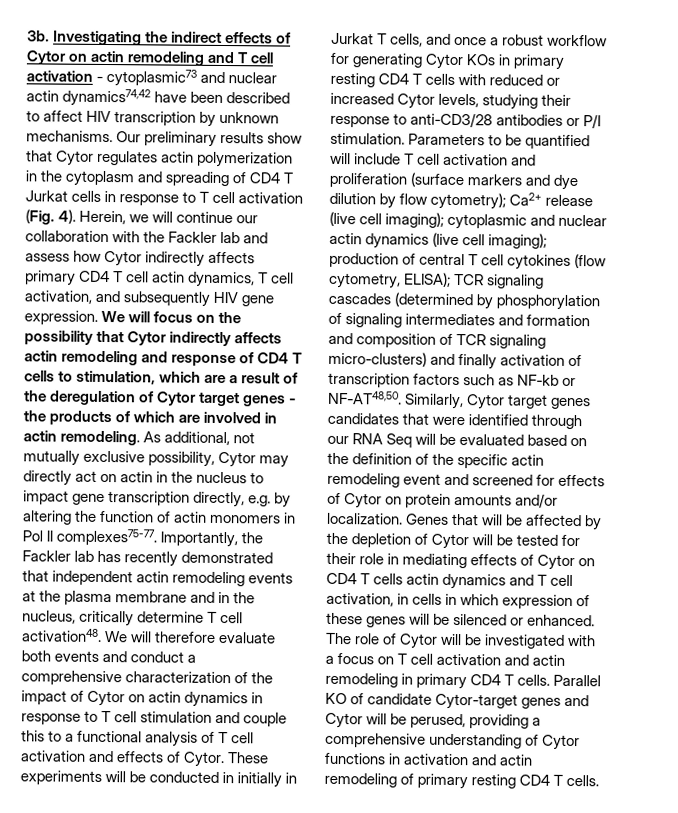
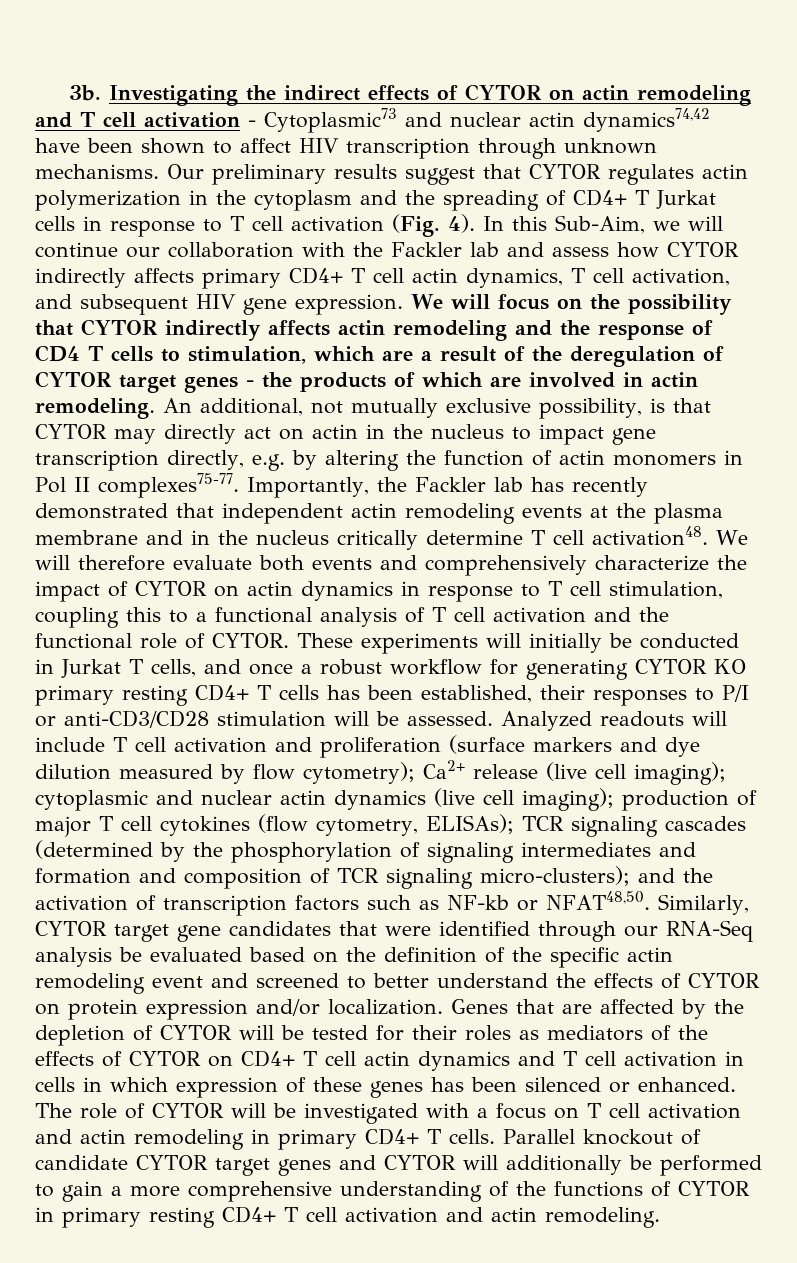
[26,50,67,65] Cytor -> [465,84,543,101] CYTOR
[106,69,198,87] cytoplasmic73 -> [264,108,397,133] Cytoplasmic73
[226,92,291,104] described -> [141,138,205,154] shown
[199,111,217,127] by -> [478,138,556,159] through
[267,132,304,144] [26,150,95,166] show that Cytor -> [405,164,601,185] suggest that CYTOR
(164, 177) none -> [405,190,435,205] the
[249,172,281,184] CD4 -> [573,189,627,206] CD4+
[79,210,127,225] Herein, -> [483,215,645,234] In this Sub-Aim,
[104,250,143,267] Cytor -> [667,242,739,257] CYTOR
[79,270,111,283] CD4 -> [289,267,343,284] CD4+
[123,291,211,307] subsequently -> [80,294,188,315] subsequent
[127,331,168,346] Cytor -> [81,319,158,336] CYTOR
(169, 357) none -> [560,320,590,336] the
[157,391,198,406] Cytor -> [35,371,112,388] CYTOR
[143,431,162,443] As -> [163,398,192,413] An
[218,451,257,468] Cytor -> [649,398,711,413] [35,424,107,439] is that CYTOR
[22,610,76,624] nucleus, -> [256,530,329,545] nucleus
[130,651,197,663] [21,670,249,686] conduct a comprehensive characterization of -> [425,555,709,576] comprehensively characterize
[87,690,126,707] Cytor -> [135,581,207,596] CYTOR
[140,711,288,727] stimulation and couple -> [609,581,723,599] [35,607,119,628] stimulation, coupling
[116,751,226,768] effects of Cytor. -> [639,607,669,622] [35,633,289,649] the functional role of CYTOR.
(127, 777) none -> [529,633,602,653] initially
[237,772,298,788] initially in -> (54, 666) none
[425,53,566,70] [330,72,561,88] [330,92,572,110] [330,112,602,129] [330,132,591,150] Cytor KOs in primary resting CD4 T cells with reduced or increased Cytor levels, studying their response to anti-CD3/28 antibodies or P/I stimulation. Parameters to be quantified -> [635,659,746,674] [35,684,749,706] [35,710,684,731] CYTOR KO primary resting CD4+ T cells has been established, their responses to P/I or anti-CD3/CD28 stimulation will be assessed. Analyzed readouts
(376, 198) none -> [119,764,213,779] measured
[419,253,466,266] central -> [35,816,91,837] major
[404,272,452,287] ELISA); -> [425,814,514,834] ELISAs);
(494, 302) none -> [193,842,223,857] the
[328,351,498,370] micro-clusters) and finally -> [480,866,713,886] micro-clusters); and the
[328,390,592,410] NF-AT48,50. Similarly, Cytor target genes -> [546,891,749,915] [35,921,221,942] NFAT48,50. Similarly, CYTOR target gene
[352,433,437,448] RNA Seq will -> [666,920,753,942] [35,947,112,967] RNA-Seq analysis
[536,474,606,487] [327,492,383,509] for effects of Cytor -> [347,973,760,989] to better understand the effects of CYTOR
[454,493,513,506] amounts -> [146,999,248,1020] expression
[481,514,524,526] will be -> [562,1004,592,1014] are
[431,533,470,550] Cytor -> [160,1025,232,1040] CYTOR
[359,553,596,571] [326,572,404,585] role in mediating effects of Cytor on CD4 T cells -> [465,1025,708,1041] [35,1050,356,1067] roles as mediators of the effects of CYTOR on CD4+ T cell
[326,592,394,607] activation, -> [624,1051,717,1067] activation
[409,613,451,625] will be -> [431,1077,517,1092] has been
[399,633,439,649] Cytor -> [152,1103,224,1118] CYTOR
[470,674,502,686] CD4 -> [365,1128,419,1145] CD4+
[325,692,347,705] KO -> [582,1129,673,1145] knockout
[435,693,590,710] [325,712,542,729] [325,732,581,751] [324,752,534,766] [324,772,600,790] Cytor-target genes and Cytor will be perused, providing a comprehensive understanding of Cytor functions in activation and actin remodeling of primary resting CD4 T cells. -> [136,1155,762,1176] [35,1181,750,1202] [35,1206,660,1228] CYTOR target genes and CYTOR will additionally be performed to gain a more comprehensive understanding of the functions of CYTOR in primary resting CD4+ T cell activation and actin remodeling.

